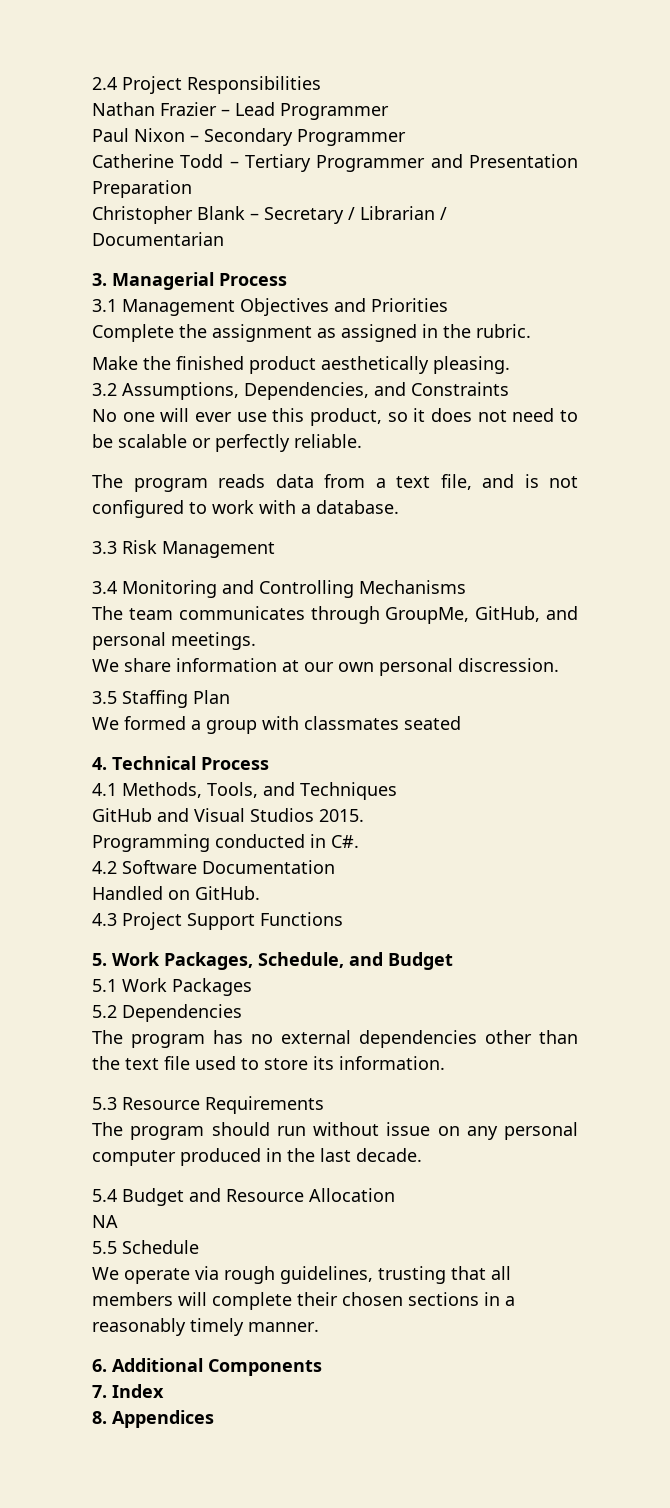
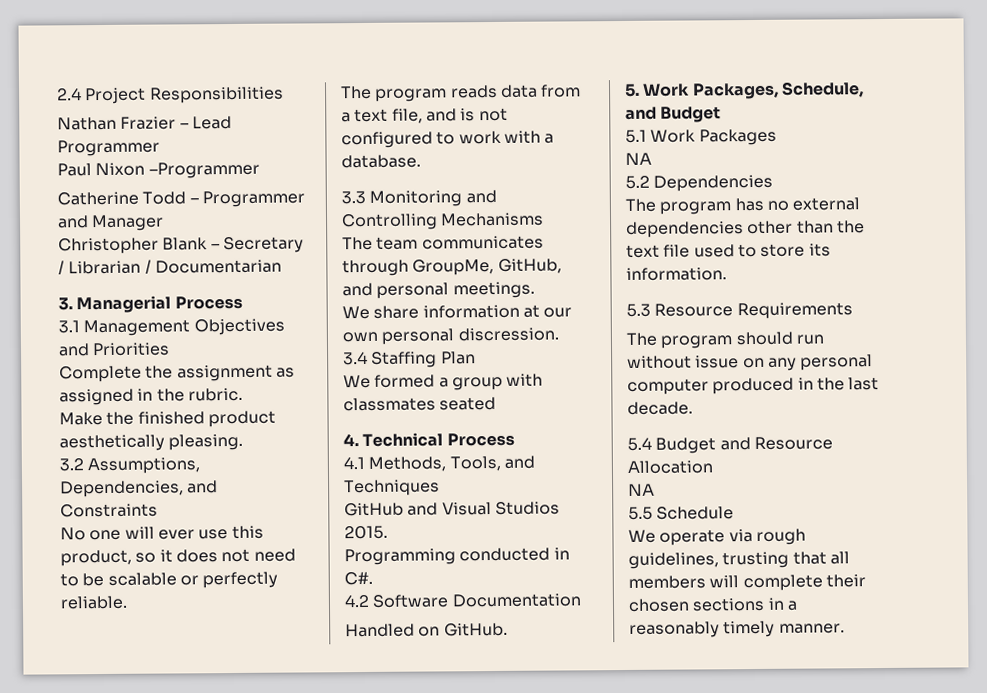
[190,128,406,146] – Secondary Programmer -> [148,161,260,179] –Programmer
[245,154,311,172] Tertiary -> (199, 200) none
[469,154,578,168] [92,180,192,198] Presentation Preparation -> [91,214,165,232] Manager
[122,540,275,558] [92,581,117,594] Risk Management // 3.4 -> (366, 197) none
[92,691,117,704] 3.5 -> [343,351,368,366] 3.4
[92,912,343,930] // 4.3 Project Support Functions -> (508, 629) none
(252, 987) none -> [625,152,652,165] // NA
[92,1358,322,1376] [92,1384,164,1398] [92,1410,214,1428] // 6. Additional Components // 7. Index // 8. Appendices -> (845, 628) none

